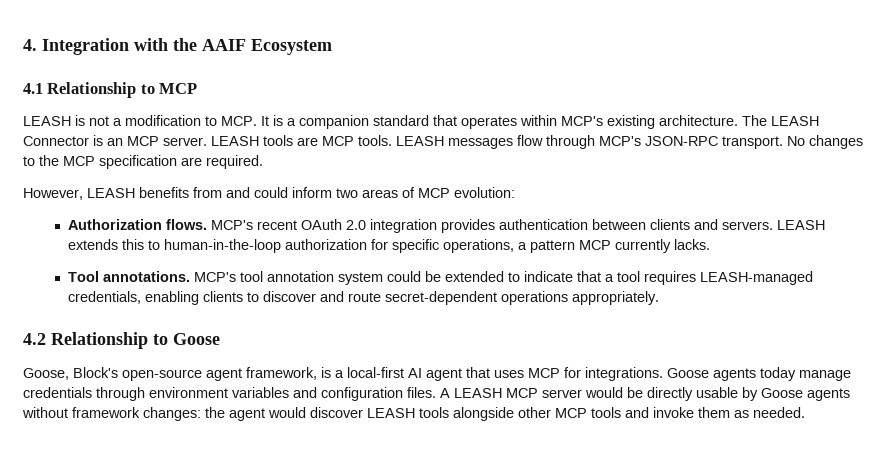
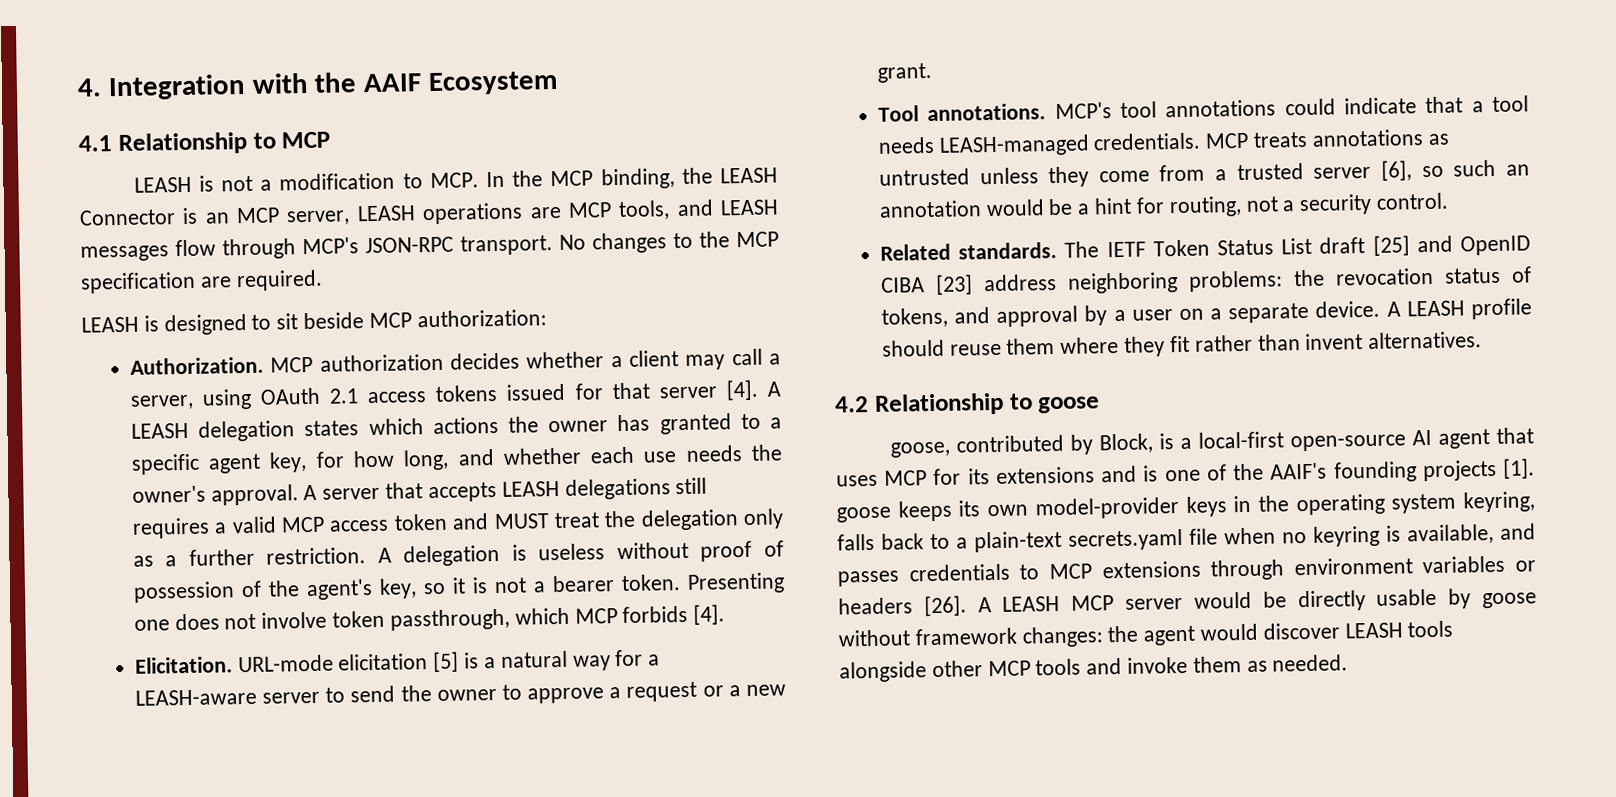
[261,115,767,129] It is a companion standard that operates within MCP's existing architecture. The -> [485,167,713,190] In the MCP binding, the
[163,135,392,146] server. LEASH tools are MCP tools. -> [286,199,714,226] server, LEASH operations are MCP tools, and
[23,187,515,200] [67,219,825,233] [67,239,710,253] [67,271,813,285] [67,291,659,305] [23,332,220,349] [23,367,317,381] However, LEASH benefits from and could inform two areas of MCP evolution: // Authorization flows. MCP's recent OAuth 2.0 integration provides authentication between clients and servers. LEASH extends this to human-in-the-loop authorization for specific operations, a pattern MCP currently lacks. // Tool annotations. MCP's tool annotation system could be extended to indicate that a tool requires LEASH-managed credentials, enabling clients to discover and route secret-dependent operations appropriately. // 4.2 Relationship to Goose // Goose, Block's open-source agent framework, -> [81,309,547,336] [129,348,782,375] [129,379,782,410] [130,413,782,442] [130,444,782,475] [131,477,708,506] [131,508,784,539] [132,540,785,567] [132,572,786,603] [133,604,726,631] [134,649,661,674] [134,681,787,706] [876,62,932,83] [877,95,1529,122] [877,129,1450,157] [878,159,1530,188] [878,192,1449,218] [879,235,1532,261] [880,266,1532,295] [880,298,1532,328] [881,331,1483,357] [834,392,1101,416] [889,433,1153,458] LEASH is designed to sit beside MCP authorization: // Authorization. MCP authorization decides whether a client may call a server, using OAuth 2.1 access tokens issued for that server [4]. A LEASH delegation states which actions the owner has granted to a specific agent key, for how long, and whether each use needs the owner's approval. A server that accepts LEASH delegations still requires a valid MCP access token and MUST treat the delegation only as a further restriction. A delegation is useless without proof of possession of the agent's key, so it is not a bearer token. Presenting one does not involve token passthrough, which MCP forbids [4]. // Elicitation. URL-mode elicitation [5] is a natural way for a LEASH-aware server to send the owner to approve a request or a new grant. // Tool annotations. MCP's tool annotations could indicate that a tool needs LEASH-managed credentials. MCP treats annotations as untrusted unless they come from a trusted server [6], so such an annotation would be a hint for routing, not a security control. // Related standards. The IETF Token Status List draft [25] and OpenID CIBA [23] address neighboring problems: the revocation status of tokens, and approval by a user on a separate device. A LEASH profile should reuse them where they fit rather than invent alternatives. // 4.2 Relationship to goose // goose, contributed by Block,
(404, 372) none -> [1289,434,1406,452] open-source
[585,367,851,381] [23,387,436,401] integrations. Goose agents today manage credentials through environment variables and configuration files. -> [967,458,1535,485] [836,491,1535,523] [837,523,1536,553] [837,555,1536,587] [838,595,967,617] its extensions and is one of the AAIF's founding projects [1]. goose keeps its own model-provider keys in the operating system keyring, falls back to a plain-text secrets.yaml file when no keyring is available, and passes credentials to MCP extensions through environment variables or headers [26].
[761,388,850,401] Goose agents -> [1482,592,1537,609] goose

